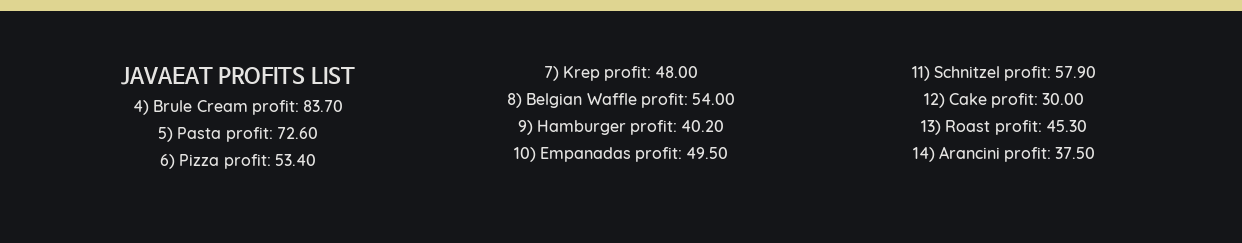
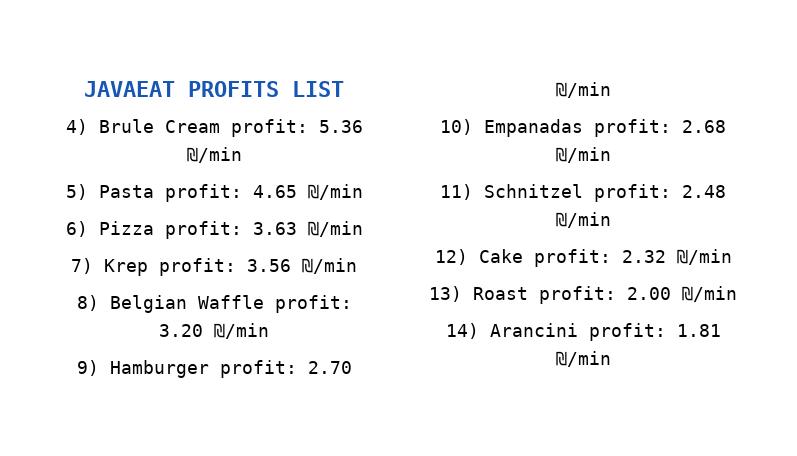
[303,100,344,112] 83.70 -> [318,120,363,133] [186,147,242,163] 5.36 ₪/min
[276,127,318,139] 72.60 -> [252,184,363,200] 4.65 ₪/min
[274,154,316,166] 53.40 -> [252,221,363,237] 3.63 ₪/min
[655,66,699,78] 48.00 -> [247,258,357,274] 3.56 ₪/min
[692,93,736,105] 54.00 -> [159,323,269,339] 3.20 ₪/min
[681,120,725,132] 40.20 -> [307,361,352,374] [555,82,611,98] 2.70 ₪/min
[686,147,729,159] 49.50 -> [682,120,726,133] [555,147,611,163] 2.68 ₪/min
[1055,66,1097,78] 57.90 -> [682,185,726,198] [555,212,611,228] 2.48 ₪/min
[1042,93,1085,105] 30.00 -> [621,249,732,265] 2.32 ₪/min
[1045,120,1087,132] 45.30 -> [627,286,737,302] 2.00 ₪/min
[1055,147,1096,159] 37.50 -> [676,324,721,337] [555,351,611,367] 1.81 ₪/min

